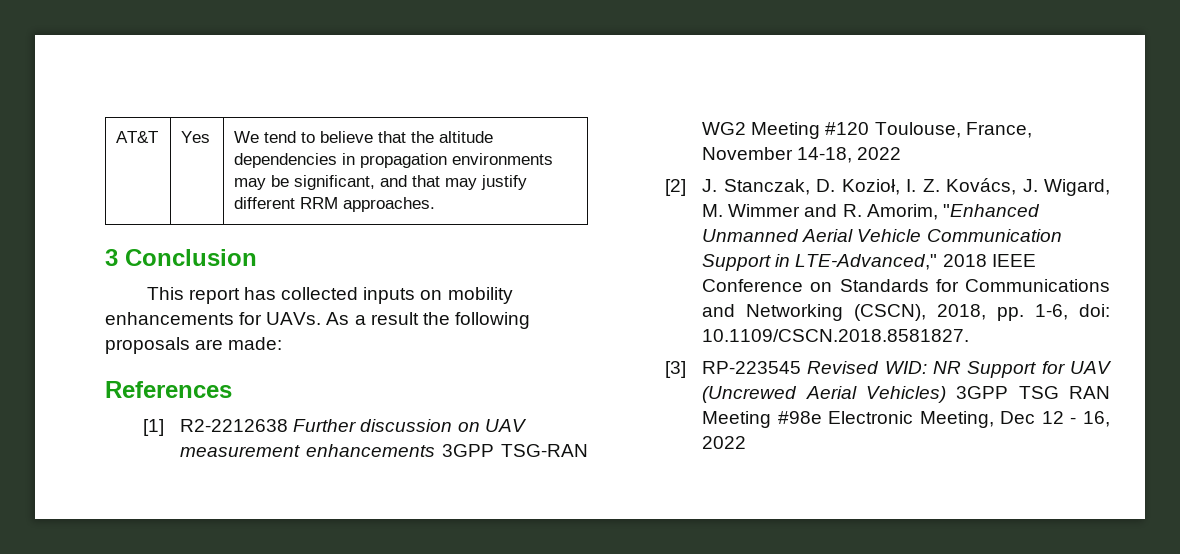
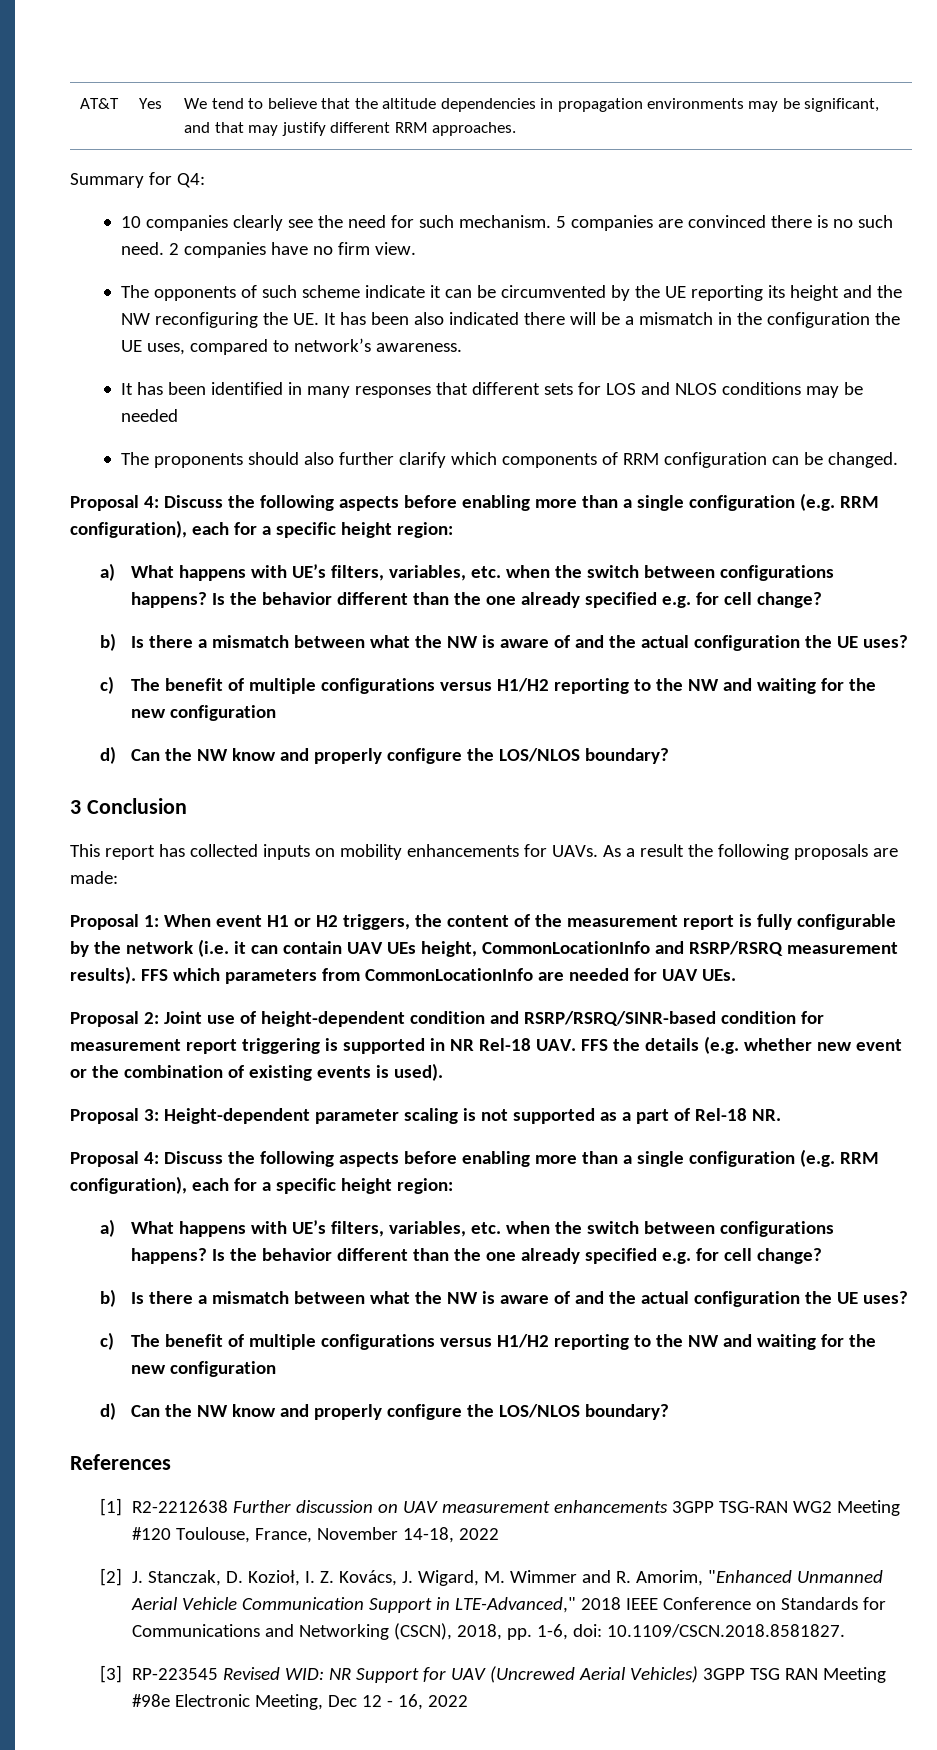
(436, 204) none -> [70,172,205,188] [120,215,893,231] [120,242,416,258] [120,285,902,301] [120,312,900,328] [120,338,462,355] [120,382,863,398] [120,409,178,422] [120,452,898,468] [70,493,879,511] [70,520,453,538] [100,563,834,581] [130,592,822,608] [100,633,908,651] [100,676,876,694] [130,705,276,721] [100,746,669,764] // Summary for Q4: // 10 companies clearly see the need for such mechanism. 5 companies are convinced there is no such need. 2 companies have no firm view. // The opponents of such scheme indicate it can be circumvented by the UE reporting its height and the NW reconfiguring the UE. It has been also indicated there will be a mismatch in the configuration the UE uses, compared to network’s awareness. // It has been identified in many responses that different sets for LOS and NLOS conditions may be needed // The proponents should also further clarify which components of RRM configuration can be changed. // Proposal 4: Discuss the following aspects before enabling more than a single configuration (e.g. RRM configuration), each for a specific height region: // a) What happens with UE’s filters, variables, etc. when the switch between configurations happens? Is the behavior different than the one already specified e.g. for cell change? // b) Is there a mismatch between what the NW is aware of and the actual configuration the UE uses? // c) The benefit of multiple configurations versus H1/H2 reporting to the NW and waiting for the new configuration // d) Can the NW know and properly configure the LOS/NLOS boundary?
(283, 343) none -> [70,914,896,930] [70,939,898,957] [70,966,736,984] [70,1011,824,1027] [70,1036,902,1054] [70,1063,443,1081] [70,1108,781,1124] [70,1149,879,1167] [70,1176,453,1194] [100,1219,834,1237] [130,1248,822,1264] [100,1289,908,1307] [100,1332,876,1350] [130,1361,276,1377] [100,1402,669,1420] // Proposal 1: When event H1 or H2 triggers, the content of the measurement report is fully configurable by the network (i.e. it can contain UAV UEs height, CommonLocationInfo and RSRP/RSRQ measurement results). FFS which parameters from CommonLocationInfo are needed for UAV UEs. // Proposal 2: Joint use of height-dependent condition and RSRP/RSRQ/SINR-based condition for measurement report triggering is supported in NR Rel-18 UAV. FFS the details (e.g. whether new event or the combination of existing events is used). // Proposal 3: Height-dependent parameter scaling is not supported as a part of Rel-18 NR. // Proposal 4: Discuss the following aspects before enabling more than a single configuration (e.g. RRM configuration), each for a specific height region: // a) What happens with UE’s filters, variables, etc. when the switch between configurations happens? Is the behavior different than the one already specified e.g. for cell change? // b) Is there a mismatch between what the NW is aware of and the actual configuration the UE uses? // c) The benefit of multiple configurations versus H1/H2 reporting to the NW and waiting for the new configuration // d) Can the NW know and properly configure the LOS/NLOS boundary?

